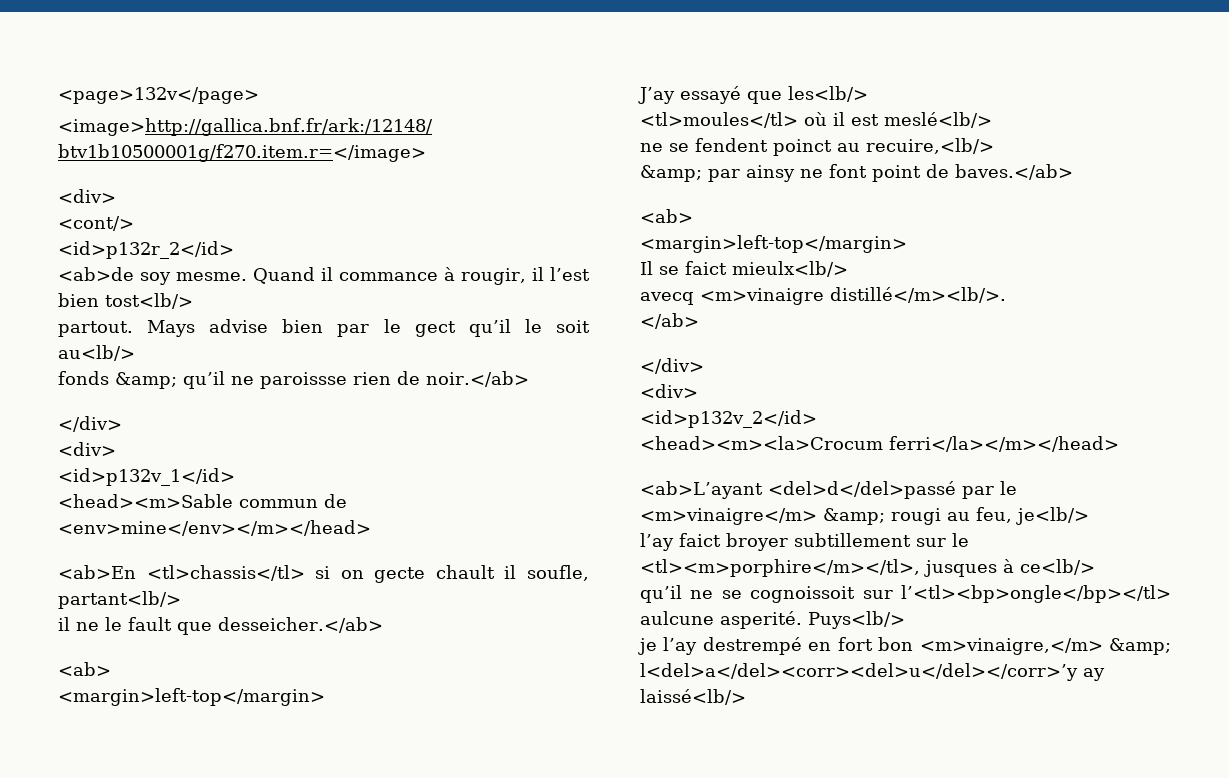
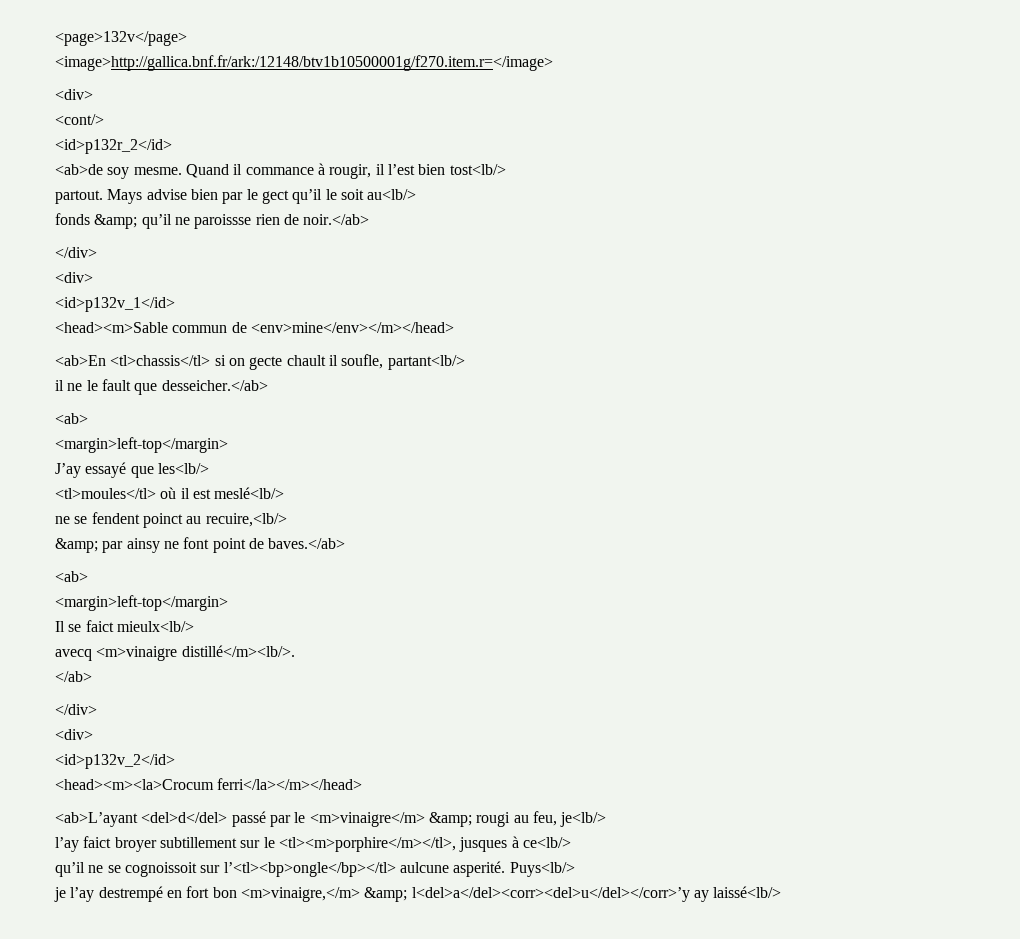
[767,481,956,499] <del>d</del>passé -> [141,811,266,827] <del>d</del> passé

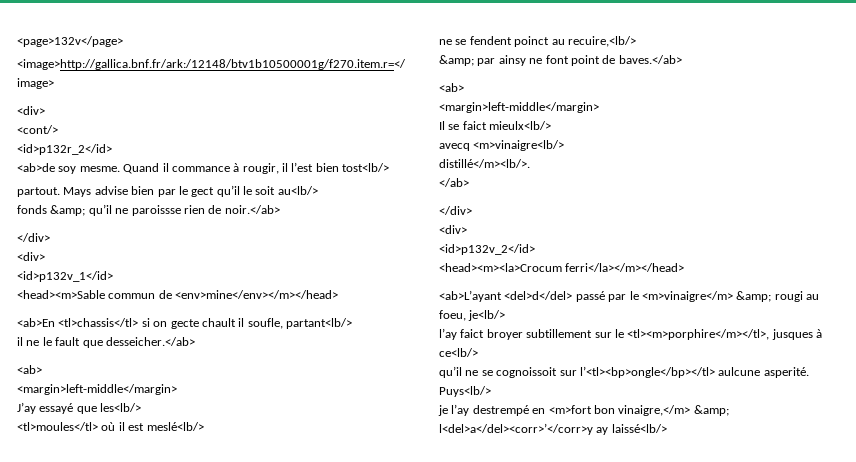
[55,437,228,453] <margin>left-top</margin> -> [17,384,177,395] <margin>left-middle</margin>
[55,595,228,611] <margin>left-top</margin> -> [439,102,599,113] <margin>left-middle</margin>
[96,646,178,661] <m>vinaigre -> [473,140,565,151] <m>vinaigre<lb/> //
[532,811,557,826] feu, -> [439,310,466,321] foeu,
[186,886,690,902] fort bon <m>vinaigre,</m> &amp; l<del>a</del><corr><del>u</del></corr>’y -> [548,405,729,416] [439,423,593,435] <m>fort bon vinaigre,</m> &amp; l<del>a</del><corr>’</corr>y

